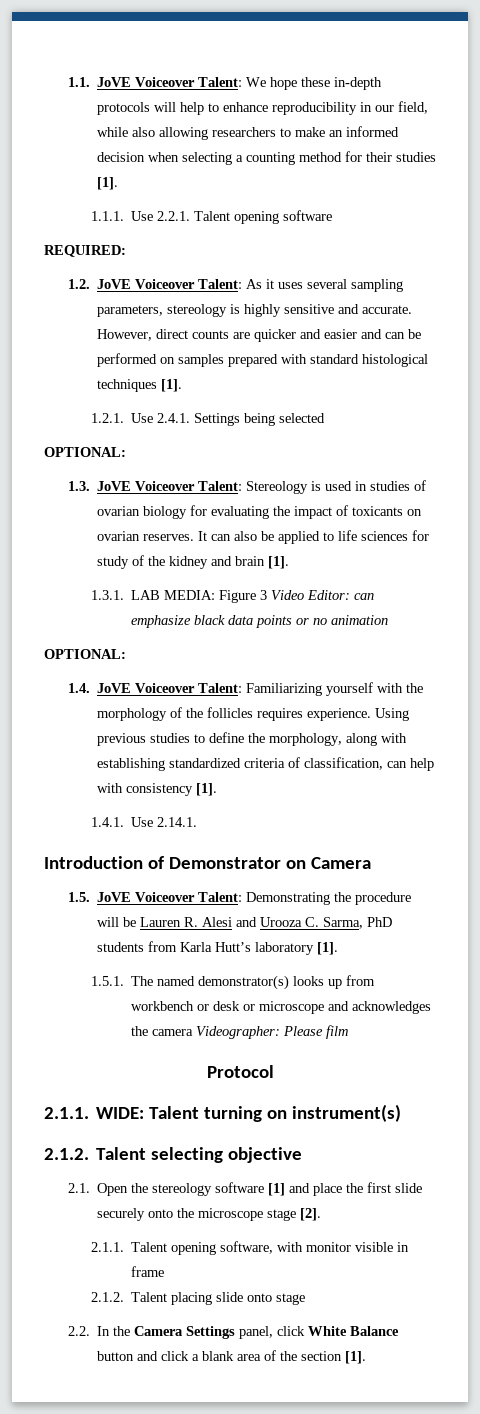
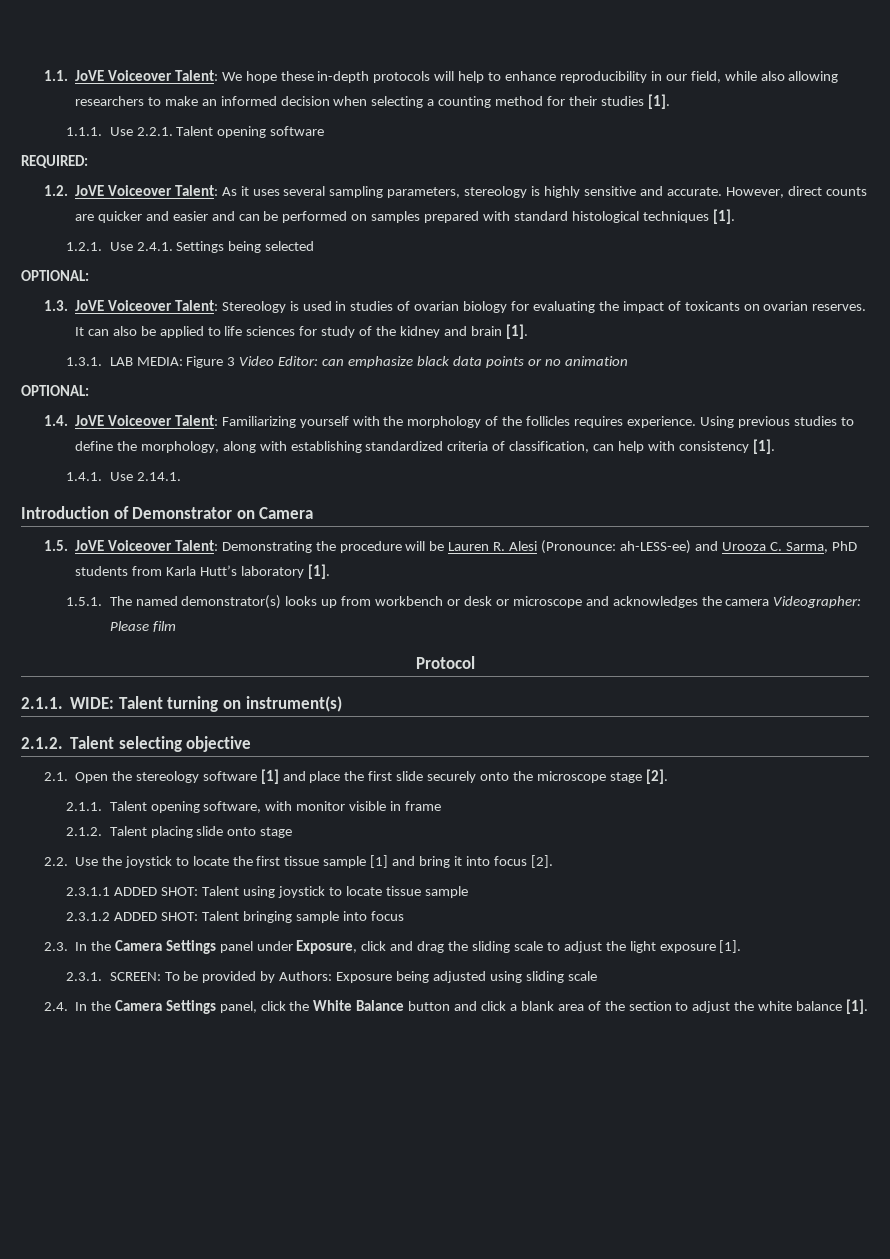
(232, 922) none -> [541,540,691,554] (Pronounce: ah-LESS-ee)
(90, 1331) none -> [74,855,553,868] [66,886,468,898] [66,911,404,923] [43,940,742,954] [66,971,597,983] [43,1002,68,1011] Use the joystick to locate the first tissue sample [1] and bring it into focus [2]. // 2.3.1.1 ADDED SHOT: Talent using joystick to locate tissue sample // 2.3.1.2 ADDED SHOT: Talent bringing sample into focus // 2.3. In the Camera Settings panel under Exposure, click and drag the sliding scale to adjust the light exposure [1]. // 2.3.1. SCREEN: To be provided by Authors: Exposure being adjusted using sliding scale // 2.4.
(305, 1331) none -> [289,1001,310,1011] the
(342, 1356) none -> [675,1001,843,1013] to adjust the white balance

